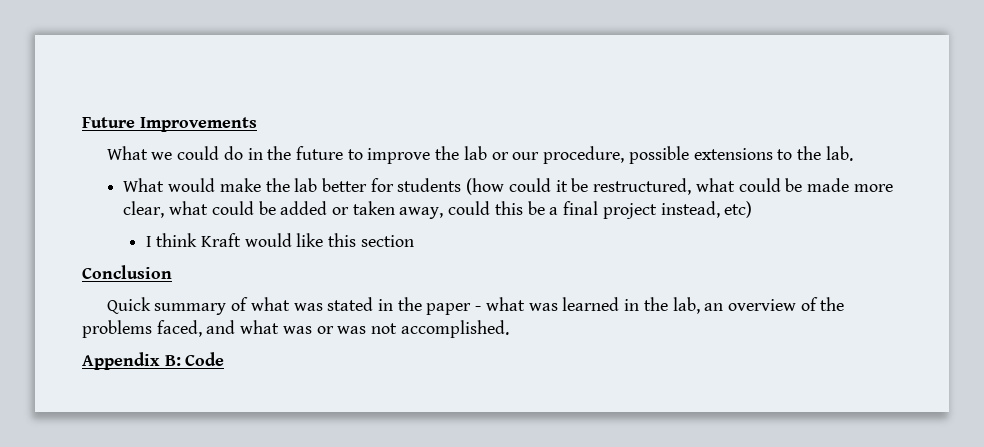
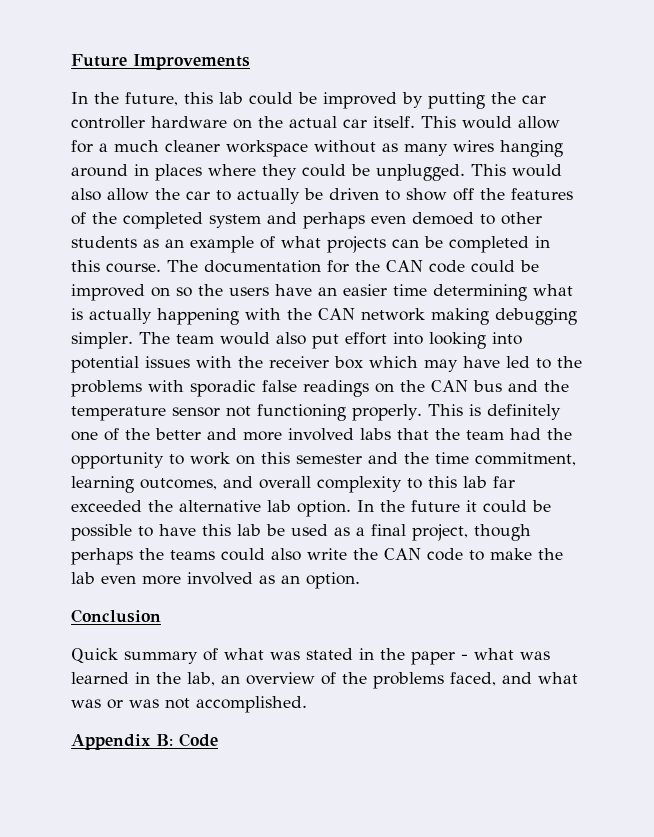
[106,146,853,164] [123,178,893,195] [123,201,753,219] [145,233,414,247] What we could do in the future to improve the lab or our procedure, possible extensions to the lab. // What would make the lab better for students (how could it be restructured, what could be made more clear, what could be added or taken away, could this be a final project instead, etc) // I think Kraft would like this section -> [71,92,546,109] [71,116,560,129] [71,140,563,157] [71,164,562,181] [71,188,573,204] [71,212,542,229] [71,236,550,253] [71,260,539,273] [71,284,573,301] [71,308,577,325] [71,332,522,349] [71,356,582,373] [71,380,569,397] [71,404,561,421] [71,428,572,441] [71,452,576,469] [71,476,515,493] [71,500,551,517] [71,524,531,541] [71,548,563,565] [71,572,360,589] In the future, this lab could be improved by putting the car controller hardware on the actual car itself. This would allow for a much cleaner workspace without as many wires hanging around in places where they could be unplugged. This would also allow the car to actually be driven to show off the features of the completed system and perhaps even demoed to other students as an example of what projects can be completed in this course. The documentation for the CAN code could be improved on so the users have an easier time determining what is actually happening with the CAN network making debugging simpler. The team would also put effort into looking into potential issues with the receiver box which may have led to the problems with sporadic false readings on the CAN bus and the temperature sensor not functioning properly. This is definitely one of the better and more involved labs that the team had the opportunity to work on this semester and the time commitment, learning outcomes, and overall complexity to this lab far exceeded the alternative lab option. In the future it could be possible to have this lab be used as a final project, though perhaps the teams could also write the CAN code to make the lab even more involved as an option.

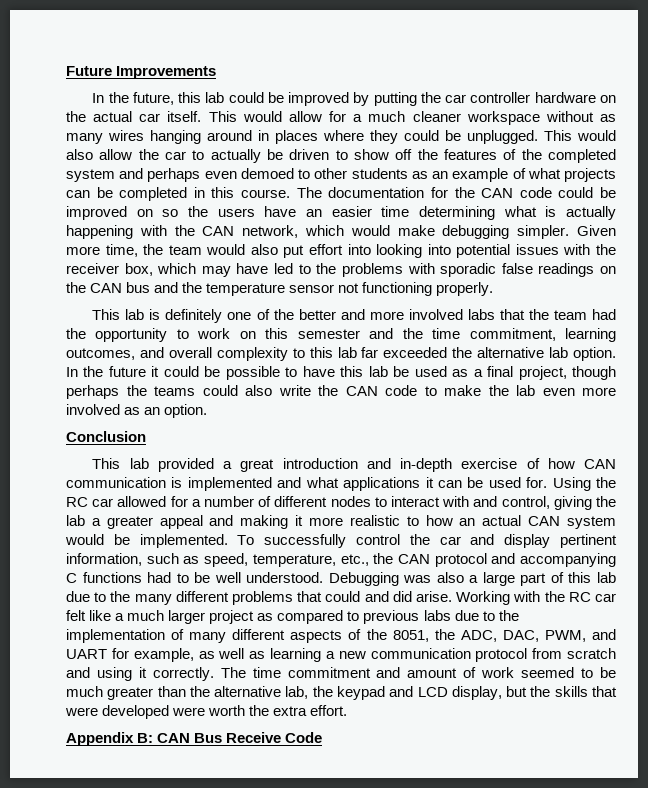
[361,308,577,325] [71,332,170,349] network making debugging simpler. The -> [242,225,616,239] [66,244,164,257] network, which would make debugging simpler. Given more time, the
[334,356,363,369] box -> [124,263,153,276] box,
[427,404,463,416] This -> [92,309,145,320] // This lab
[71,648,550,665] [71,672,578,689] [71,696,307,713] Quick summary of what was stated in the paper - what was learned in the lab, an overview of the problems faced, and what was or was not accomplished. -> [92,458,616,472] [66,477,617,491] [66,496,616,510] [66,515,616,529] [65,534,618,548] [66,553,616,567] [66,572,617,586] [66,591,616,605] [66,610,519,624] [66,629,616,643] [66,648,616,662] [66,667,616,681] [66,686,617,700] [65,705,348,719] This lab provided a great introduction and in-depth exercise of how CAN communication is implemented and what applications it can be used for. Using the RC car allowed for a number of different nodes to interact with and control, giving the lab a greater appeal and making it more realistic to how an actual CAN system would be implemented. To successfully control the car and display pertinent information, such as speed, temperature, etc., the CAN protocol and accompanying C functions had to be well understood. Debugging was also a large part of this lab due to the many different problems that could and did arise. Working with the RC car felt like a much larger project as compared to previous labs due to the implementation of many different aspects of the 8051, the ADC, DAC, PWM, and UART for example, as well as learning a new communication protocol from scratch and using it correctly. The time commitment and amount of work seemed to be much greater than the alternative lab, the keypad and LCD display, but the skills that were developed were worth the extra effort.
(173, 740) none -> [157,732,282,743] CAN Bus Receive

